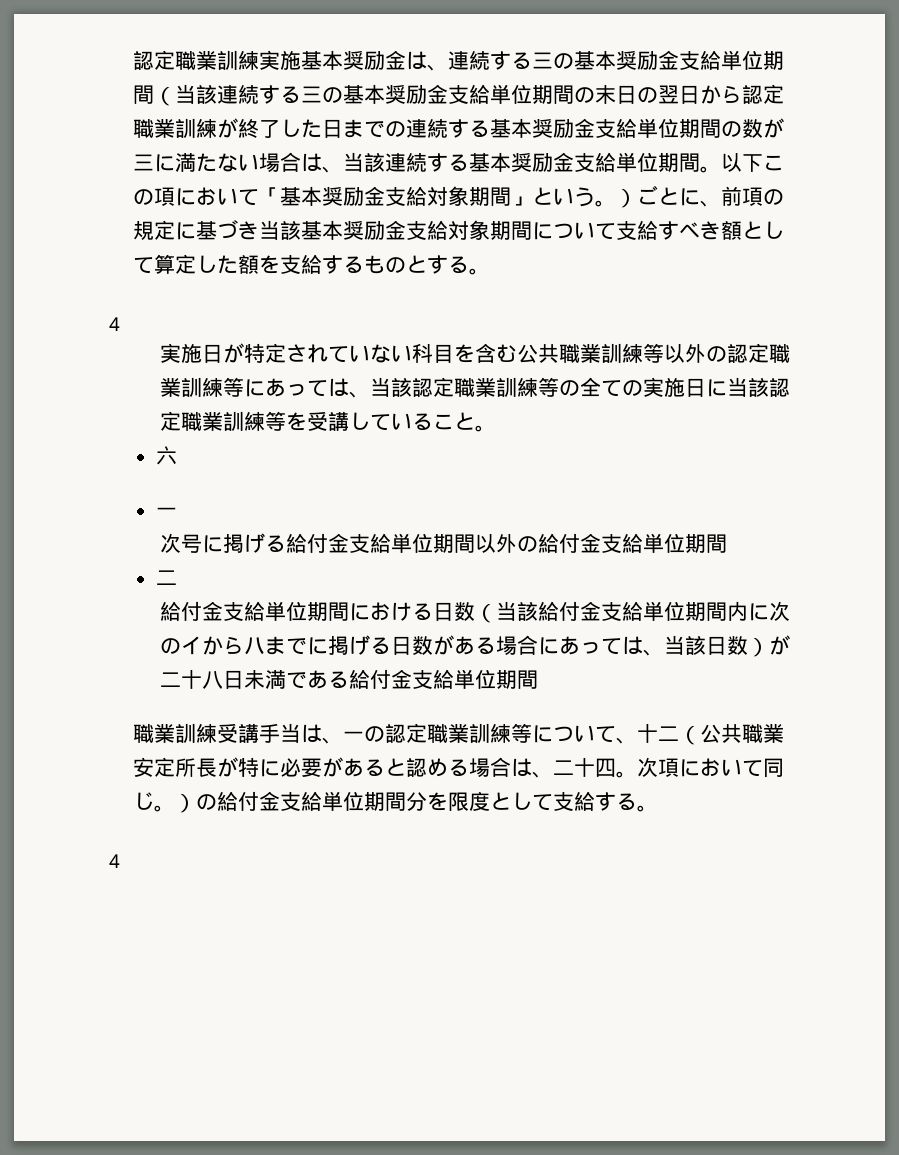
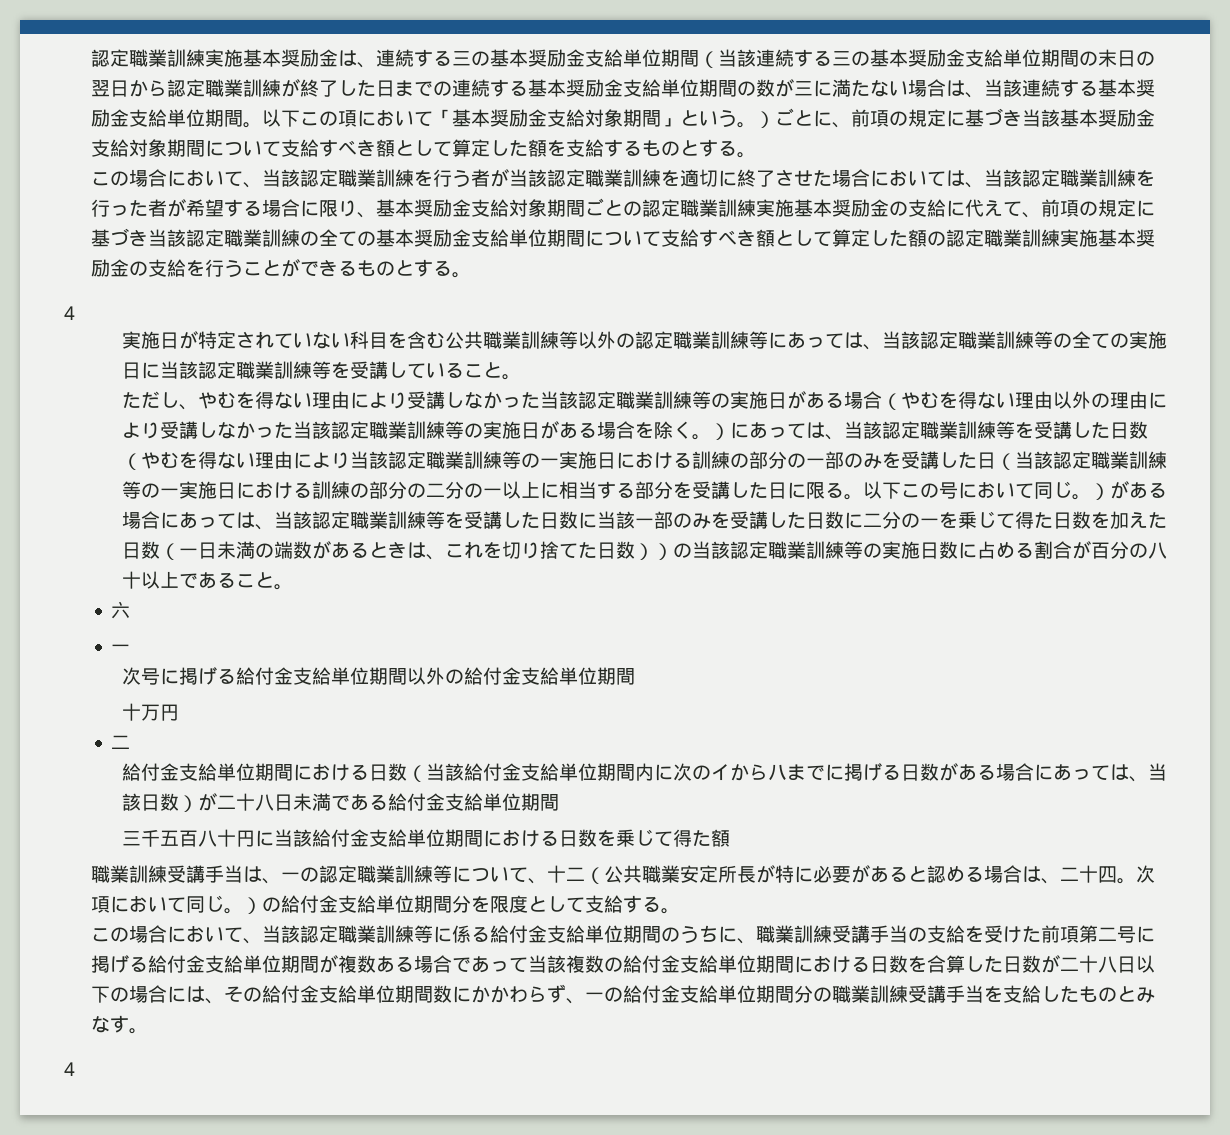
(490, 271) none -> [90,169,1155,188] [90,198,1155,218] [90,228,1155,247] [90,259,471,278] // この場合において、当該認定職業訓練を行う者が当該認定職業訓練を適切に終了させた場合においては、当該認定職業訓練を行った者が希望する場合に限り、基本奨励金支給対象期間ごとの認定職業訓練実施基本奨励金の支給に代えて、前項の規定に基づき当該認定職業訓練の全ての基本奨励金支給単位期間について支給すべき額として算定した額の認定職業訓練実施基本奨励金の支給を行うことができるものとする。
(497, 428) none -> [121,391,1167,410] [121,421,1148,440] [121,451,1167,470] [121,481,1167,500] [121,511,1167,530] [121,541,1167,560] [121,571,293,590] // ただし、やむを得ない理由により受講しなかった当該認定職業訓練等の実施日がある場合（やむを得ない理由以外の理由により受講しなかった当該認定職業訓練等の実施日がある場合を除く。）にあっては、当該認定職業訓練等を受講した日数（やむを得ない理由により当該認定職業訓練等の一実施日における訓練の部分の一部のみを受講した日（当該認定職業訓練等の一実施日における訓練の部分の二分の一以上に相当する部分を受講した日に限る。以下この号において同じ。）がある場合にあっては、当該認定職業訓練等を受講した日数に当該一部のみを受講した日数に二分の一を乗じて得た日数を加えた日数（一日未満の端数があるときは、これを切り捨てた日数））の当該認定職業訓練等の実施日数に占める割合が百分の八十以上であること。
(728, 543) none -> [121,703,179,721] // 十万円
(539, 679) none -> [121,829,730,847] // 三千五百八十円に当該給付金支給単位期間における日数を乗じて得た額
(658, 808) none -> [90,925,1155,944] [90,955,1155,973] [90,984,1155,1004] [90,1015,148,1034] // この場合において、当該認定職業訓練等に係る給付金支給単位期間のうちに、職業訓練受講手当の支給を受けた前項第二号に掲げる給付金支給単位期間が複数ある場合であって当該複数の給付金支給単位期間における日数を合算した日数が二十八日以下の場合には、その給付金支給単位期間数にかかわらず、一の給付金支給単位期間分の職業訓練受講手当を支給したものとみなす。

